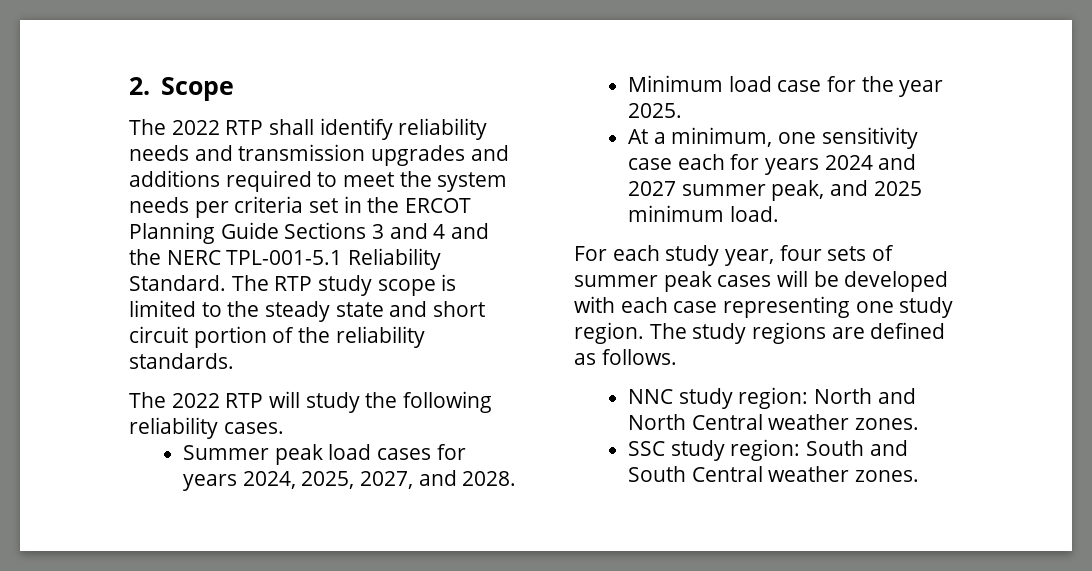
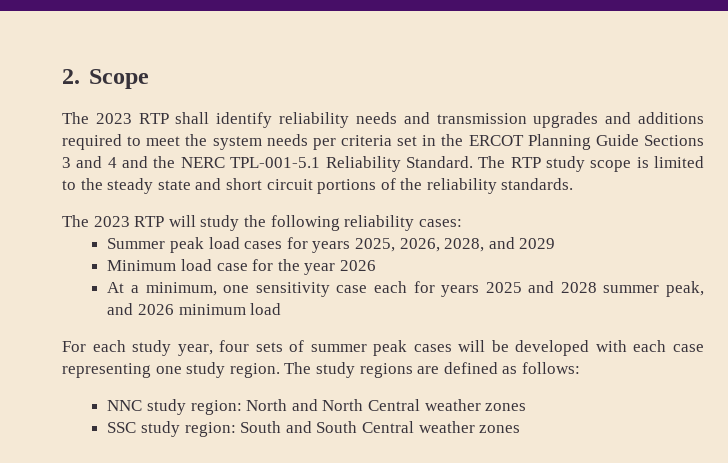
[171,120,220,135] 2022 -> [95,113,132,124] 2023
[193,326,267,348] portion -> [317,179,377,194] portions
[171,393,220,408] 2022 -> [93,216,130,227] 2023
[223,422,284,434] cases. -> [418,219,462,227] cases:
[242,470,517,489] 2024, 2025, 2027, and 2028. -> [354,237,556,252] 2025, 2026, 2028, and 2029
[627,103,682,118] 2025. -> [339,260,376,271] 2026
[824,154,917,170] [627,180,922,201] [627,205,779,222] 2024 and 2027 summer peak, and 2025 minimum load. -> [485,281,704,297] [107,303,282,315] 2025 and 2028 summer peak, and 2026 minimum load
[601,349,677,365] follows. -> [521,362,580,374] follows:
[854,418,919,430] zones. -> [485,403,527,411] zones
[854,470,919,482] zones. -> [479,425,521,433] zones

